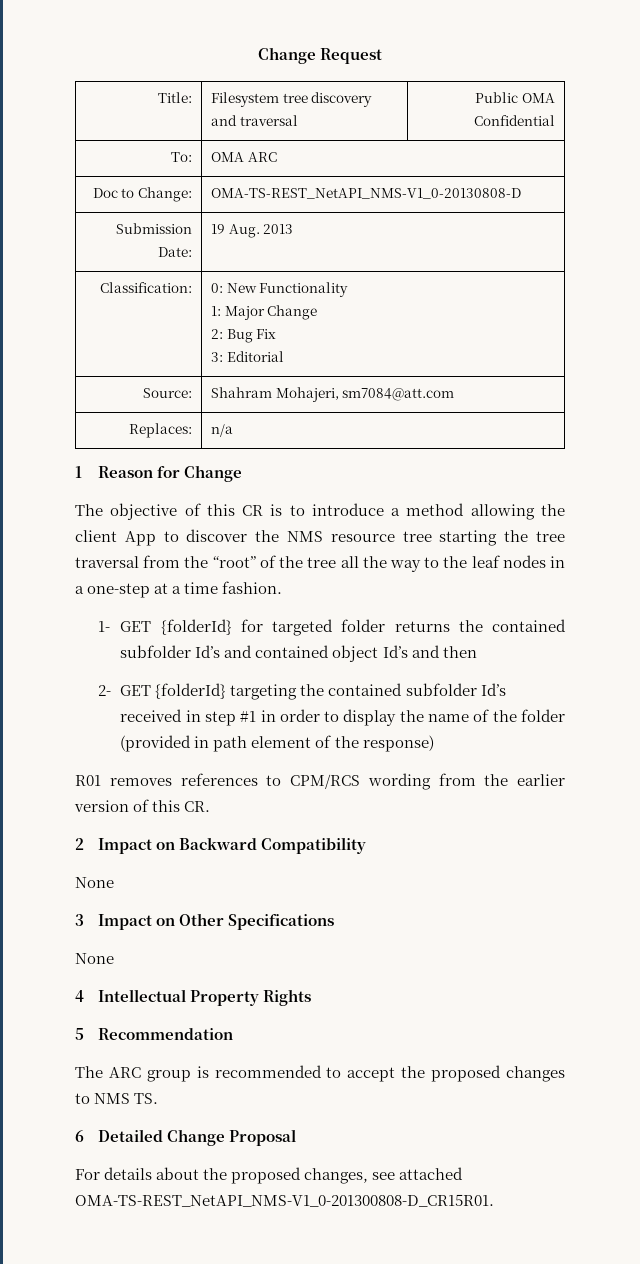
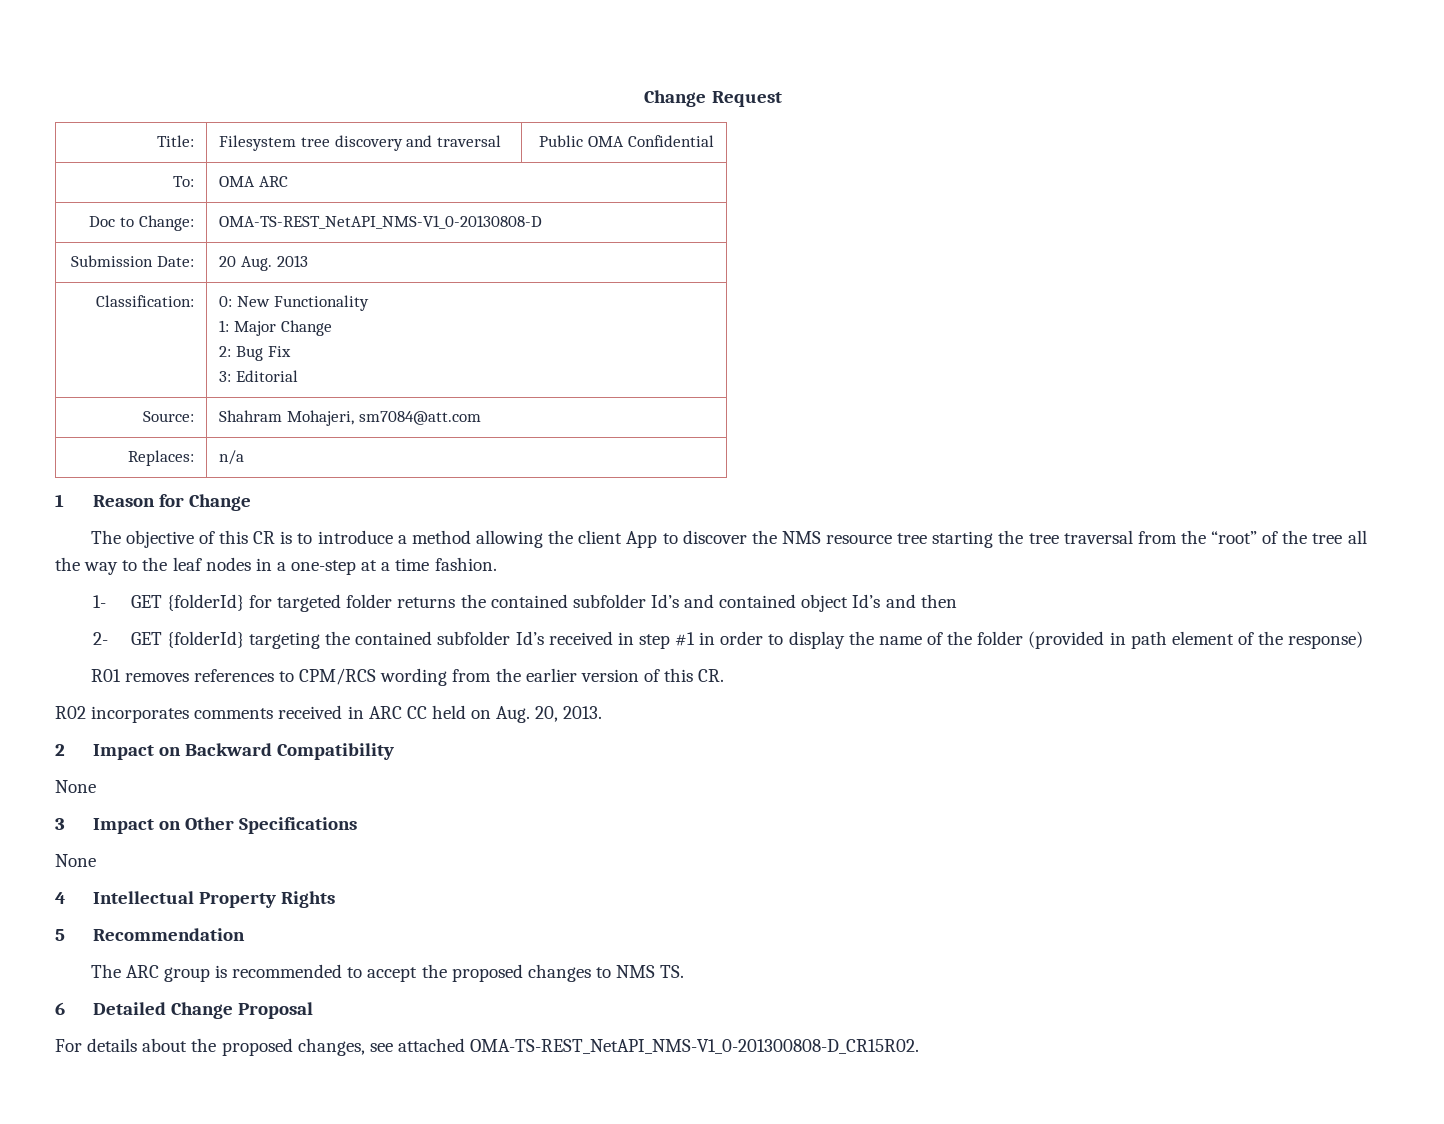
[211,224,226,234] 19 -> [219,256,237,267] 20
(211, 806) none -> [55,705,603,723] // R02 incorporates comments received in ARC CC held on Aug. 20, 2013.
[75,1194,494,1207] OMA-TS-REST_NetAPI_NMS-V1_0-201300808-D_CR15R01. -> [470,1039,920,1054] OMA-TS-REST_NetAPI_NMS-V1_0-201300808-D_CR15R02.

